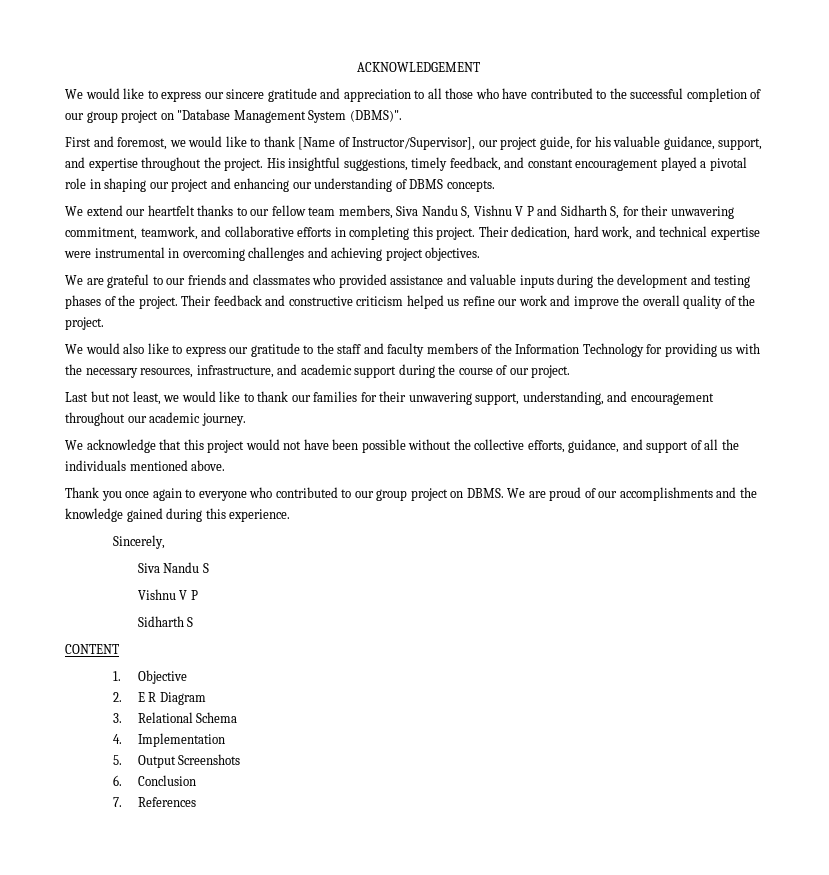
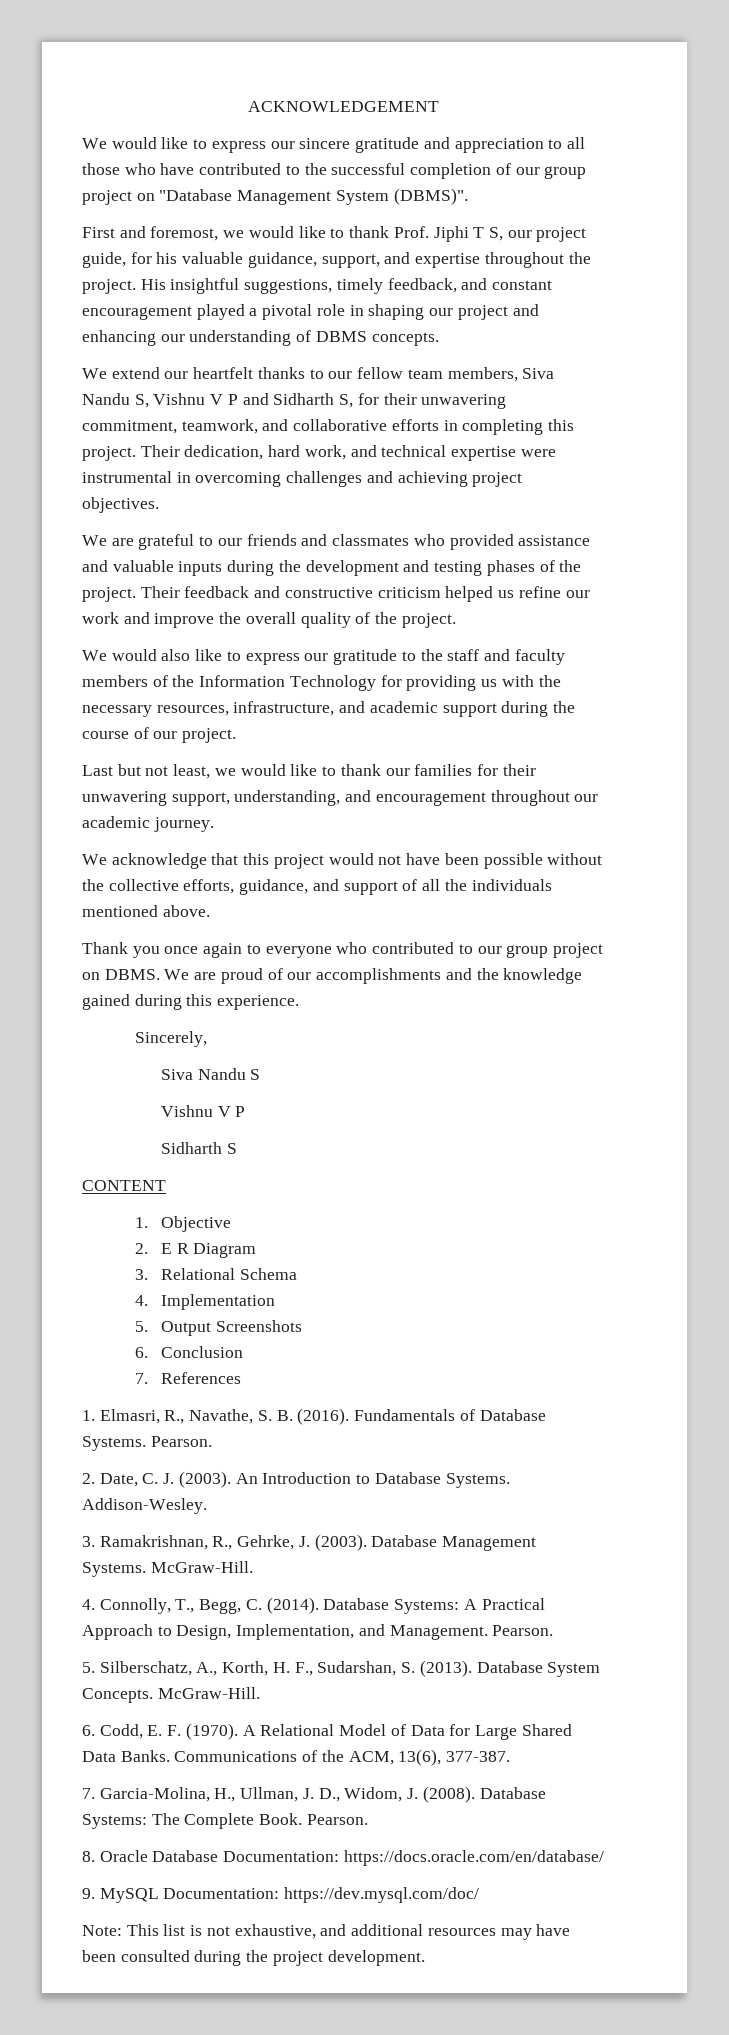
[298,137,476,150] [Name of Instructor/Supervisor], -> [393,226,503,242] Prof. Jiphi T S,
(196, 802) none -> [82,1408,546,1425] [82,1436,212,1451] [82,1471,510,1488] [82,1498,207,1514] [82,1534,537,1551] [82,1561,253,1577] [82,1597,545,1614] [82,1624,554,1640] [82,1660,601,1677] [82,1687,260,1703] [82,1723,572,1740] [82,1749,511,1766] [82,1786,546,1803] [82,1813,368,1829] [82,1850,604,1866] [82,1887,480,1903] [82,1924,571,1940] [82,1950,425,1966] // 1. Elmasri, R., Navathe, S. B. (2016). Fundamentals of Database Systems. Pearson. // 2. Date, C. J. (2003). An Introduction to Database Systems. Addison-Wesley. // 3. Ramakrishnan, R., Gehrke, J. (2003). Database Management Systems. McGraw-Hill. // 4. Connolly, T., Begg, C. (2014). Database Systems: A Practical Approach to Design, Implementation, and Management. Pearson. // 5. Silberschatz, A., Korth, H. F., Sudarshan, S. (2013). Database System Concepts. McGraw-Hill. // 6. Codd, E. F. (1970). A Relational Model of Data for Large Shared Data Banks. Communications of the ACM, 13(6), 377-387. // 7. Garcia-Molina, H., Ullman, J. D., Widom, J. (2008). Database Systems: The Complete Book. Pearson. // 8. Oracle Database Documentation: https://docs.oracle.com/en/database/ // 9. MySQL Documentation: https://dev.mysql.com/doc/ // Note: This list is not exhaustive, and additional resources may have been consulted during the project development.

